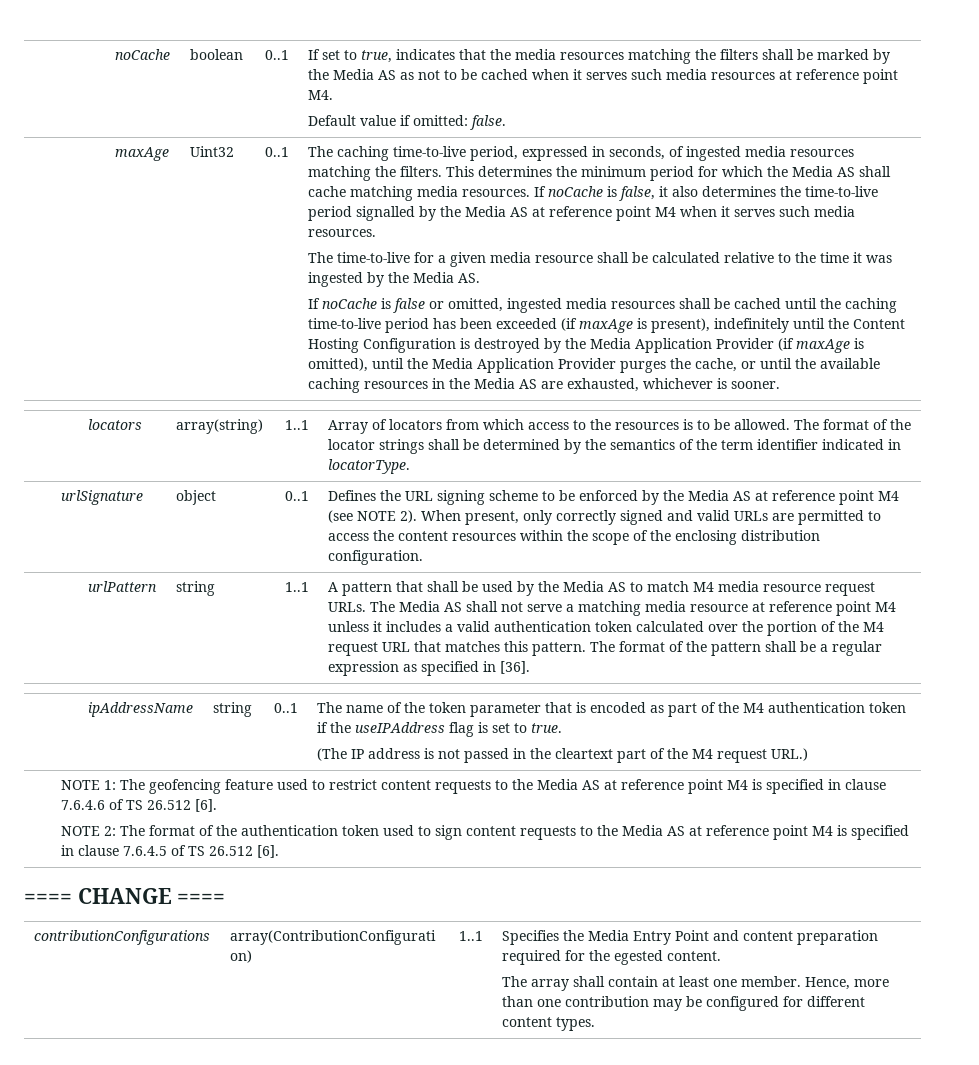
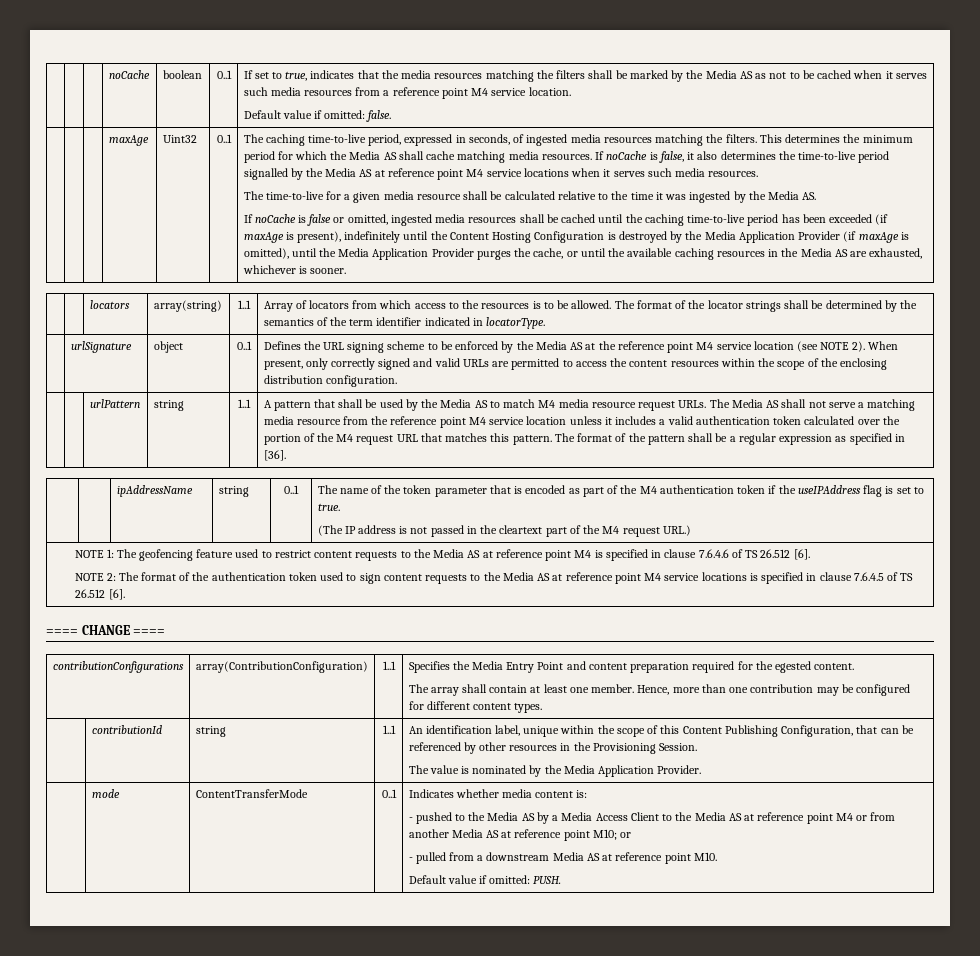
[778,69,898,84] [307,90,333,100] at reference point M4. -> [355,87,571,99] from a reference point M4 service location.
(676, 212) none -> [486,168,569,177] service locations
[771,490,899,505] reference point M4 -> [598,341,794,353] the reference point M4 service location
[751,601,896,616] at reference point M4 -> [342,416,567,428] from the reference point M4 service location
(834, 831) none -> [664,572,747,581] service locations
(595, 1024) none -> [91,725,162,734] [195,726,226,737] [382,725,396,734] [408,725,914,737] [408,742,698,754] [408,765,702,777] [91,789,120,798] [195,789,308,798] [381,789,397,798] [408,789,588,798] [408,812,896,824] [408,829,632,841] [408,852,717,864] [408,875,562,884] // | contributionId | string | 1..1 | An identification label, unique within the scope of this Content Publishing Configuration, that can be referenced by other resources in the Provisioning Session. // The value is nominated by the Media Application Provider. // | mode | ContentTransferMode | 0..1 | Indicates whether media content is: // - pushed to the Media AS by a Media Access Client to the Media AS at reference point M4 or from another Media AS at reference point M10; or // - pulled from a downstream Media AS at reference point M10. // Default value if omitted: PUSH.

